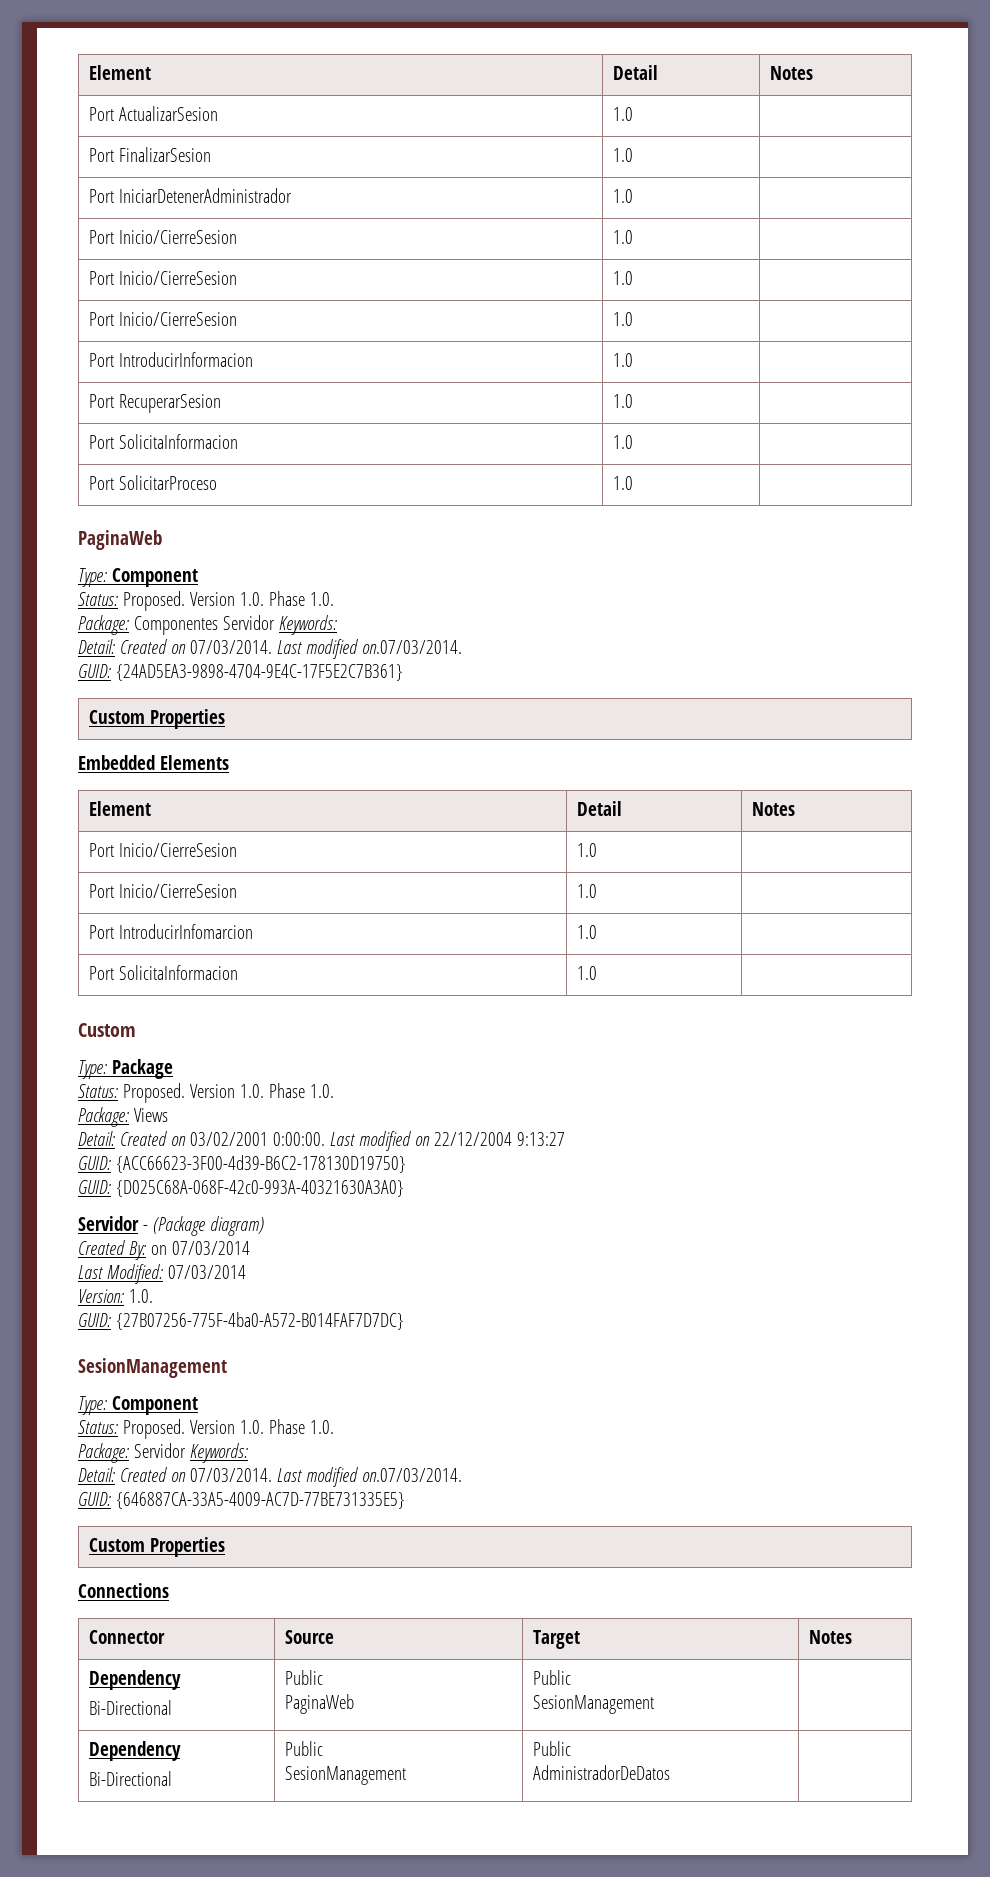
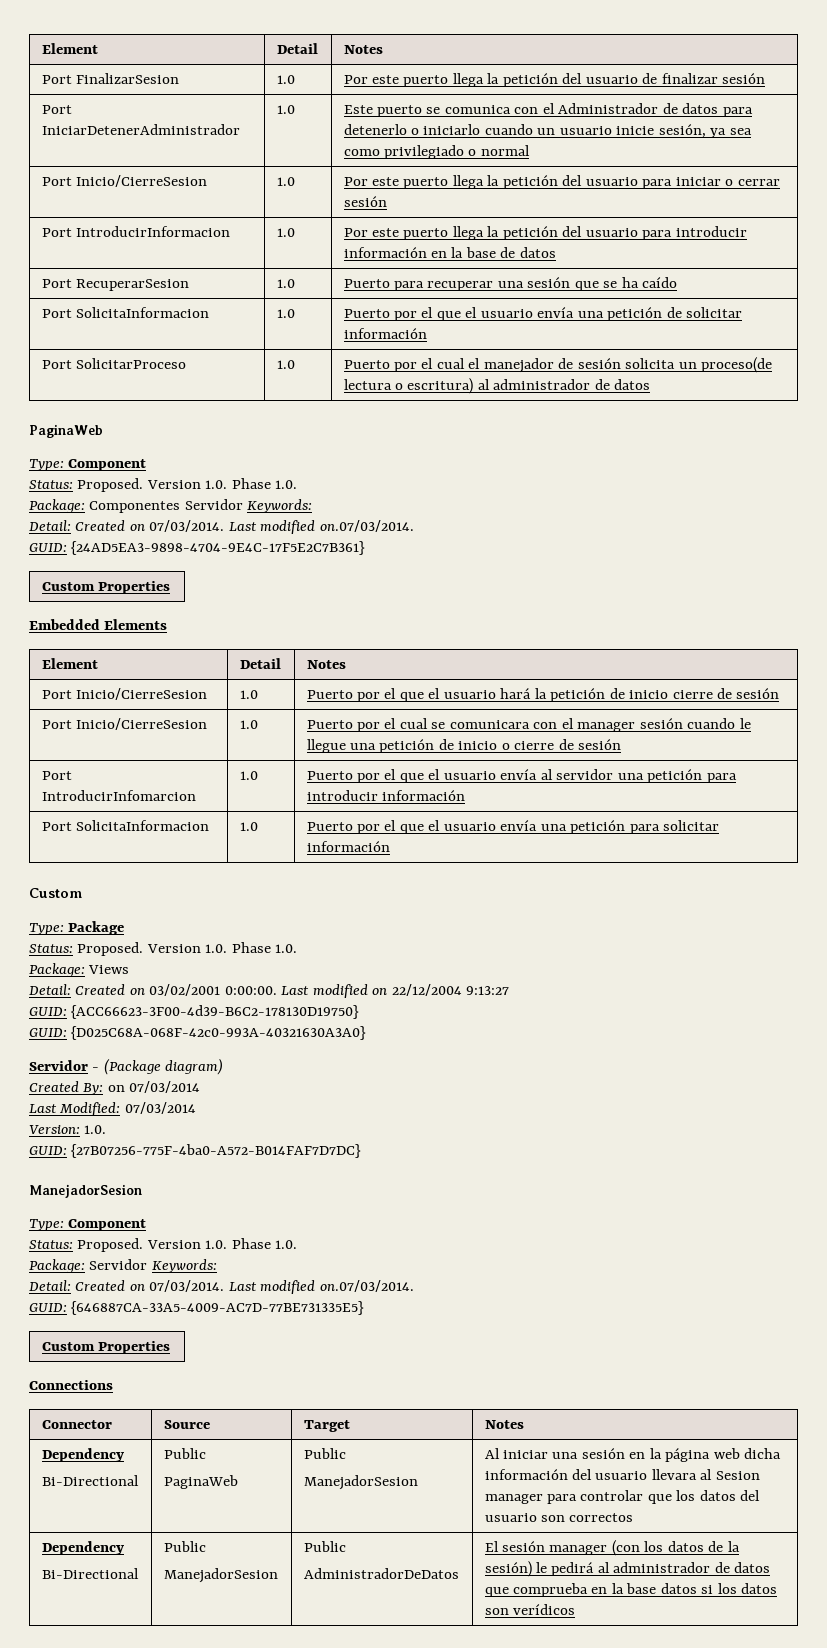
[88,65,151,80] [612,65,658,80] [769,66,813,80] [88,106,218,121] [612,107,633,121] Element | Detail | Notes // Port ActualizarSesion | 1.0 | -> [41,43,98,54] [276,43,318,54] [343,45,383,54] Element | Detail | Notes
[88,188,292,203] [612,189,633,203] [88,230,237,244] [612,230,633,244] [88,271,237,285] [612,271,633,285] [88,312,237,326] [612,312,633,326] [88,352,253,367] [612,353,633,367] [88,394,221,413] [612,394,633,408] [88,434,238,449] [612,435,633,449] [88,475,217,490] [612,476,633,490] // Port IniciarDetenerAdministrador | 1.0 | // Port Inicio/CierreSesion | 1.0 | // Port Inicio/CierreSesion | 1.0 | // Port Inicio/CierreSesion | 1.0 | // Port IntroducirInformacion | 1.0 | // Port RecuperarSesion | 1.0 | // Port SolicitaInformacion | 1.0 | // Port SolicitarProceso | 1.0 | -> [343,73,766,87] [41,105,72,114] [41,124,240,135] [276,105,295,114] [343,103,753,117] [343,124,752,138] [343,145,530,159] [41,175,207,187] [276,177,295,186] [343,175,780,189] [343,196,387,207] [41,226,230,237] [276,228,295,237] [343,226,747,240] [343,247,556,258] [41,279,189,291] [276,279,295,288] [343,277,678,291] [41,307,209,318] [276,309,295,318] [343,307,743,321] [343,328,427,339] [41,358,186,369] [276,360,295,369] [343,357,773,373] [343,378,651,394] Por este puerto llega la petición del usuario de finalizar sesión // Port IniciarDetenerAdministrador | 1.0 | Este puerto se comunica con el Administrador de datos para detenerlo o iniciarlo cuando un usuario inicie sesión, ya sea como privilegiado o normal // Port Inicio/CierreSesion | 1.0 | Por este puerto llega la petición del usuario para iniciar o cerrar sesión // Port IntroducirInformacion | 1.0 | Por este puerto llega la petición del usuario para introducir información en la base de datos // Port RecuperarSesion | 1.0 | Puerto para recuperar una sesión que se ha caído // Port SolicitaInformacion | 1.0 | Puerto por el que el usuario envía una petición de solicitar información // Port SolicitarProceso | 1.0 | Puerto por el cual el manejador de sesión solicita un proceso(de lectura o escritura) al administrador de datos
[88,884,237,898] [576,884,597,898] [88,924,253,939] [576,925,597,939] [88,965,238,980] [576,966,597,980] // Port Inicio/CierreSesion | 1.0 | // Port IntroducirInfomarcion | 1.0 | // Port SolicitaInformacion | 1.0 | -> [306,688,780,702] [41,718,207,730] [239,720,258,729] [306,718,751,732] [306,739,622,753] [41,771,72,780] [41,790,196,801] [239,771,258,780] [306,769,737,783] [306,790,465,801] [41,820,209,831] [239,822,258,831] [306,820,720,834] [306,841,390,852] Puerto por el que el usuario hará la petición de inicio cierre de sesión // Port Inicio/CierreSesion | 1.0 | Puerto por el cual se comunicara con el manager sesión cuando le llegue una petición de inicio o cierre de sesión // Port IntroducirInfomarcion | 1.0 | Puerto por el que el usuario envía al servidor una petición para introducir información // Port SolicitaInformacion | 1.0 | Puerto por el que el usuario envía una petición para solicitar información
[78,1358,227,1378] SesionManagement -> [29,1184,142,1198] ManejadorSesion
[532,1695,654,1714] [88,1741,181,1761] [88,1771,172,1786] [284,1741,323,1756] [284,1766,406,1785] SesionManagement | // Dependency // Bi-Directional | Public // SesionManagement -> [303,1475,418,1490] [484,1448,782,1462] [484,1469,760,1480] [484,1490,761,1504] [484,1513,634,1522] [41,1541,124,1555] [41,1568,139,1579] [163,1541,206,1552] [163,1568,278,1583] ManejadorSesion | Al iniciar una sesión en la página web dicha información del usuario llevara al Sesion manager para controlar que los datos del usuario son correctos // Dependency // Bi-Directional | Public // ManejadorSesion
(670, 1772) none -> [484,1540,740,1556] [484,1561,771,1577] [484,1583,778,1597] [484,1604,575,1615] El sesión manager (con los datos de la sesión) le pedirá al administrador de datos que comprueba en la base datos si los datos son verídicos

